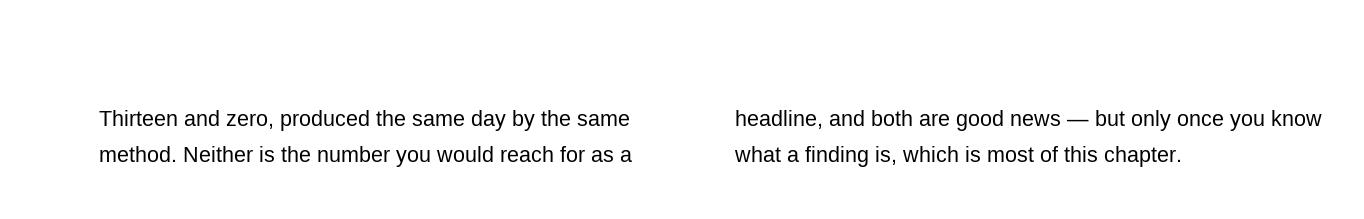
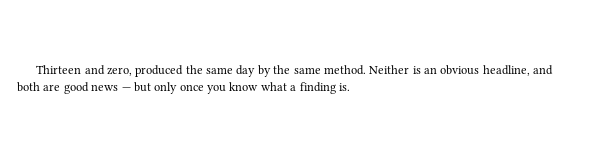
[281,146,632,167] the number you would reach for as a -> [424,65,480,75] an obvious
[875,146,1182,167] is, which is most of this chapter. -> [338,83,350,91] is.

